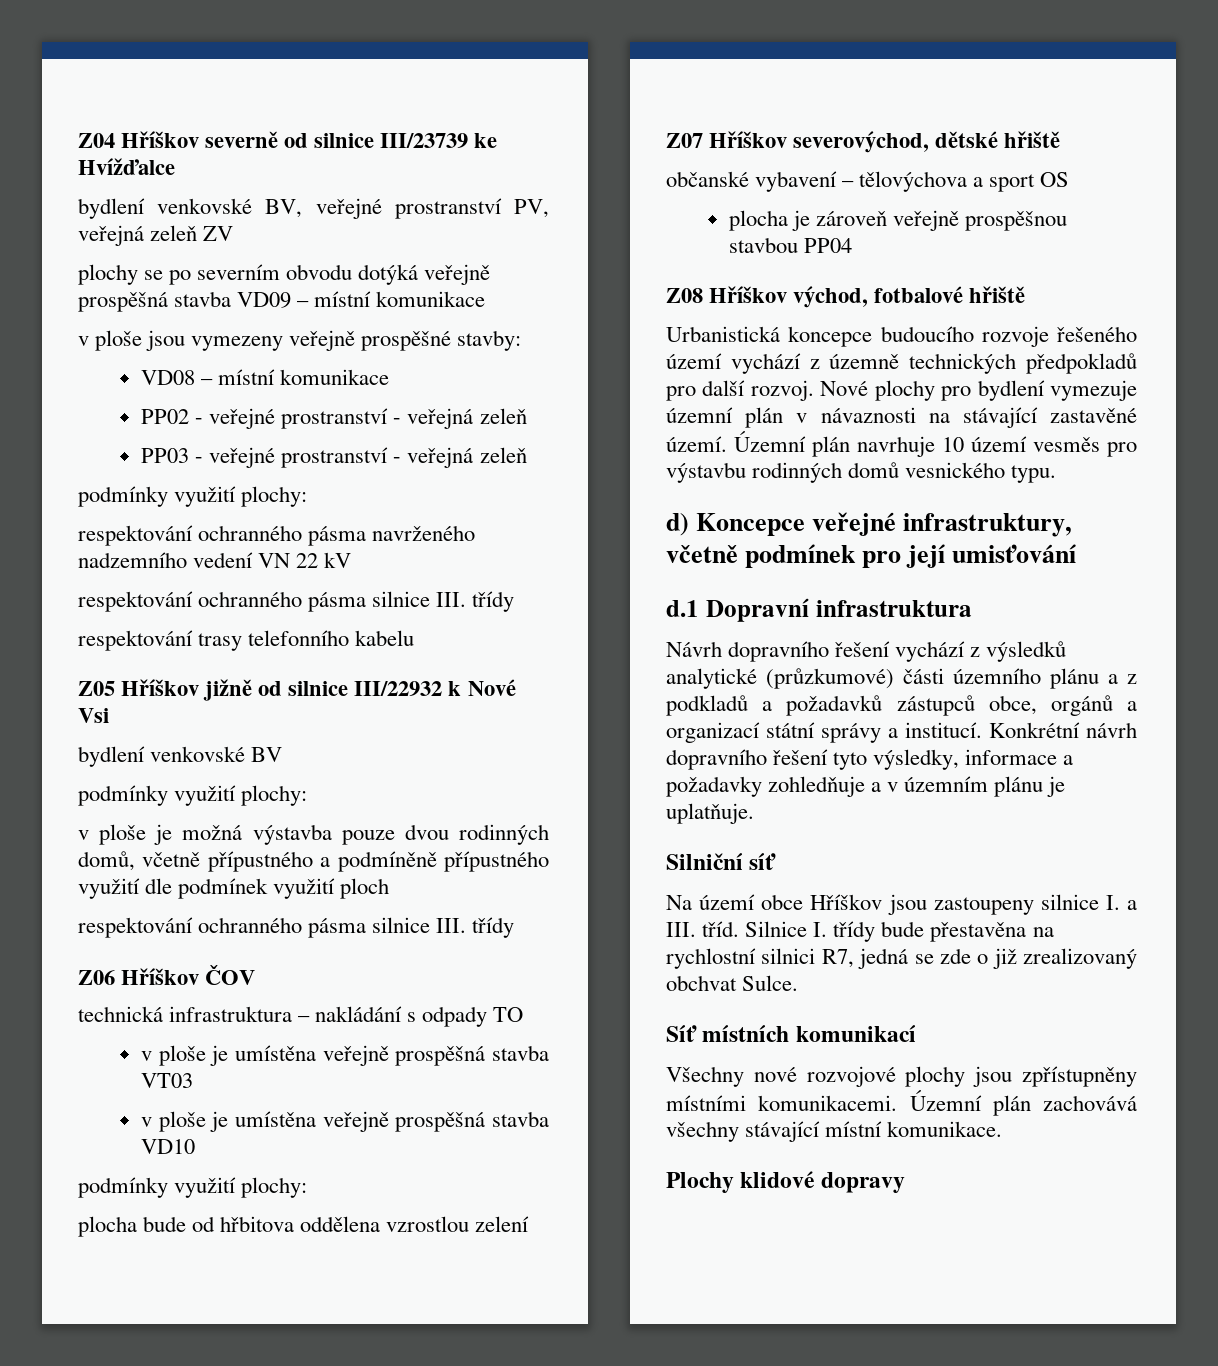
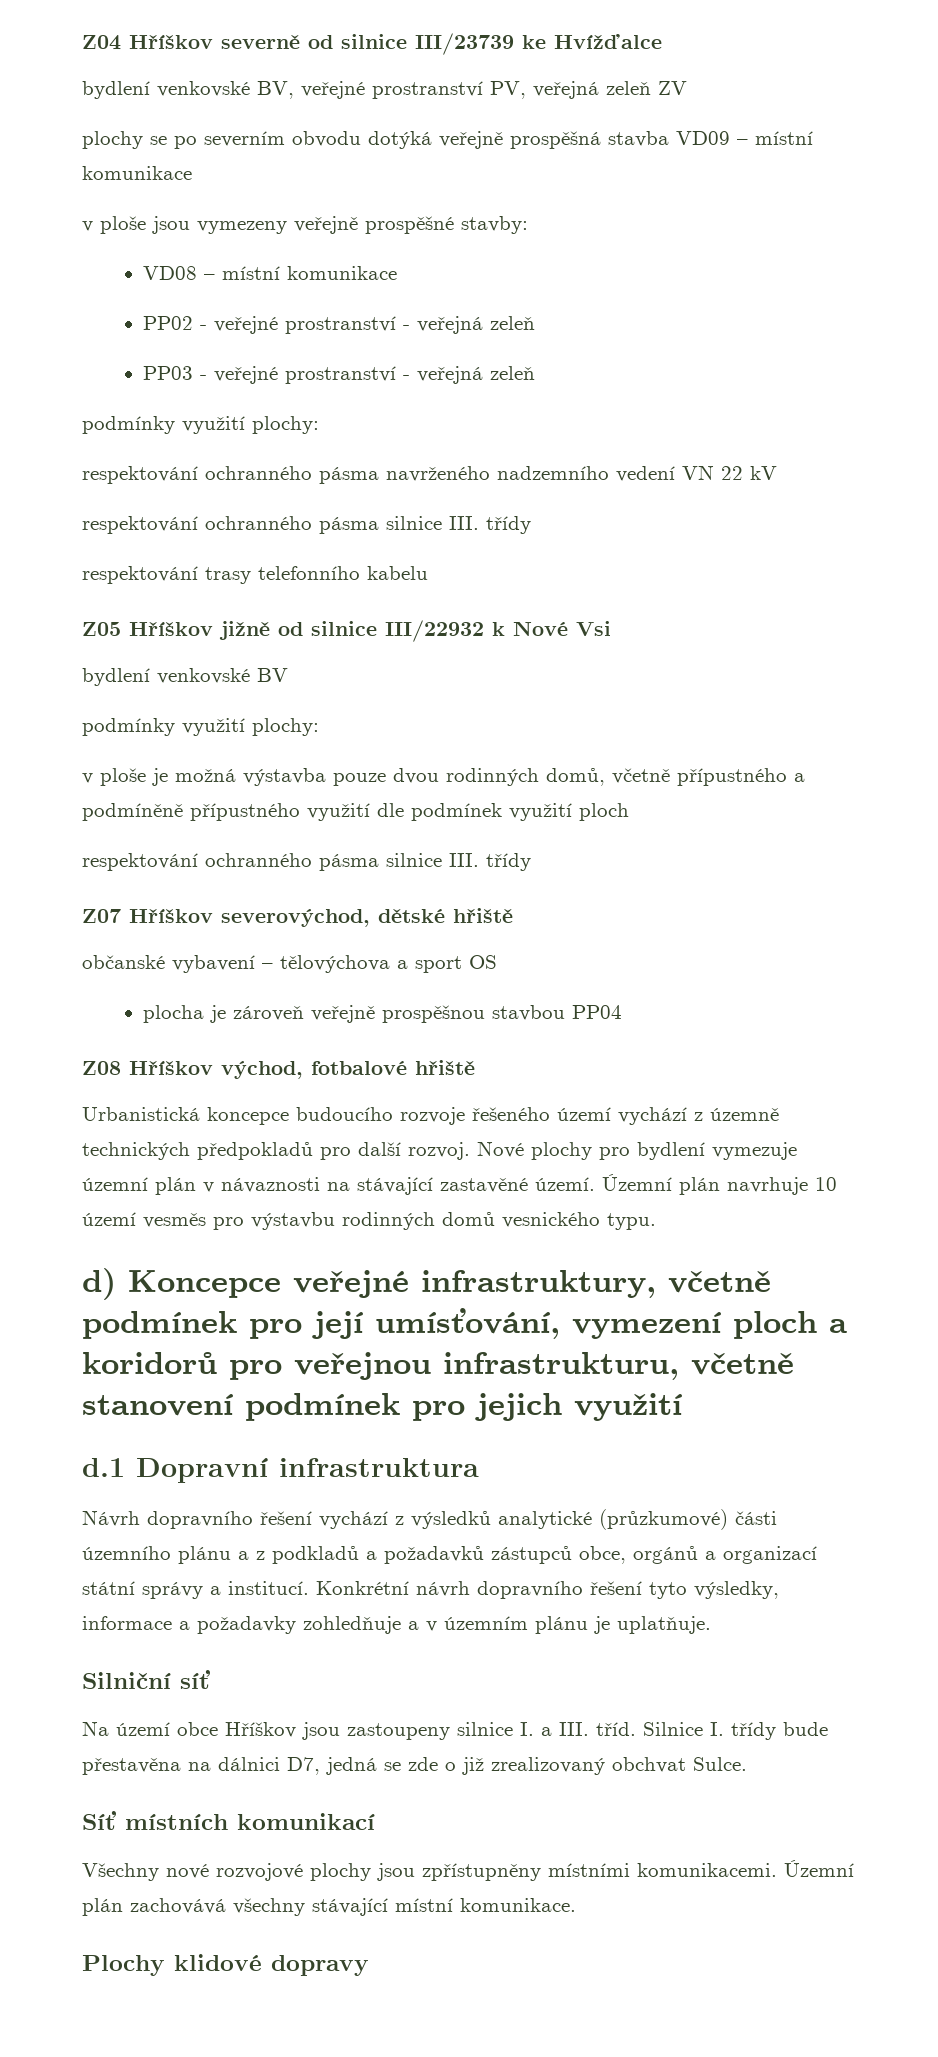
[78,964,256,985] [78,1006,524,1027] [141,1045,549,1066] [141,1073,194,1088] [141,1111,549,1132] [141,1139,196,1154] [78,1177,308,1198] [78,1216,530,1237] // Z06 Hříškov ČOV // technická infrastruktura – nakládání s odpady TO // v ploše je umístěna veřejně prospěšná stavba VT03 // v ploše je umístěna veřejně prospěšná stavba VD10 // podmínky využití plochy: // plocha bude od hřbitova oddělena vzrostlou zelení -> (531, 862) none
[952,544,1077,563] umisťování -> [375,1308,847,1339] [82,1352,794,1380] [82,1393,682,1421] umísťování, vymezení ploch a koridorů pro veřejnou infrastrukturu, včetně stanovení podmínek pro jejich využití
[666,948,854,969] rychlostní silnici R7, -> [218,1757,320,1775] dálnici D7,

